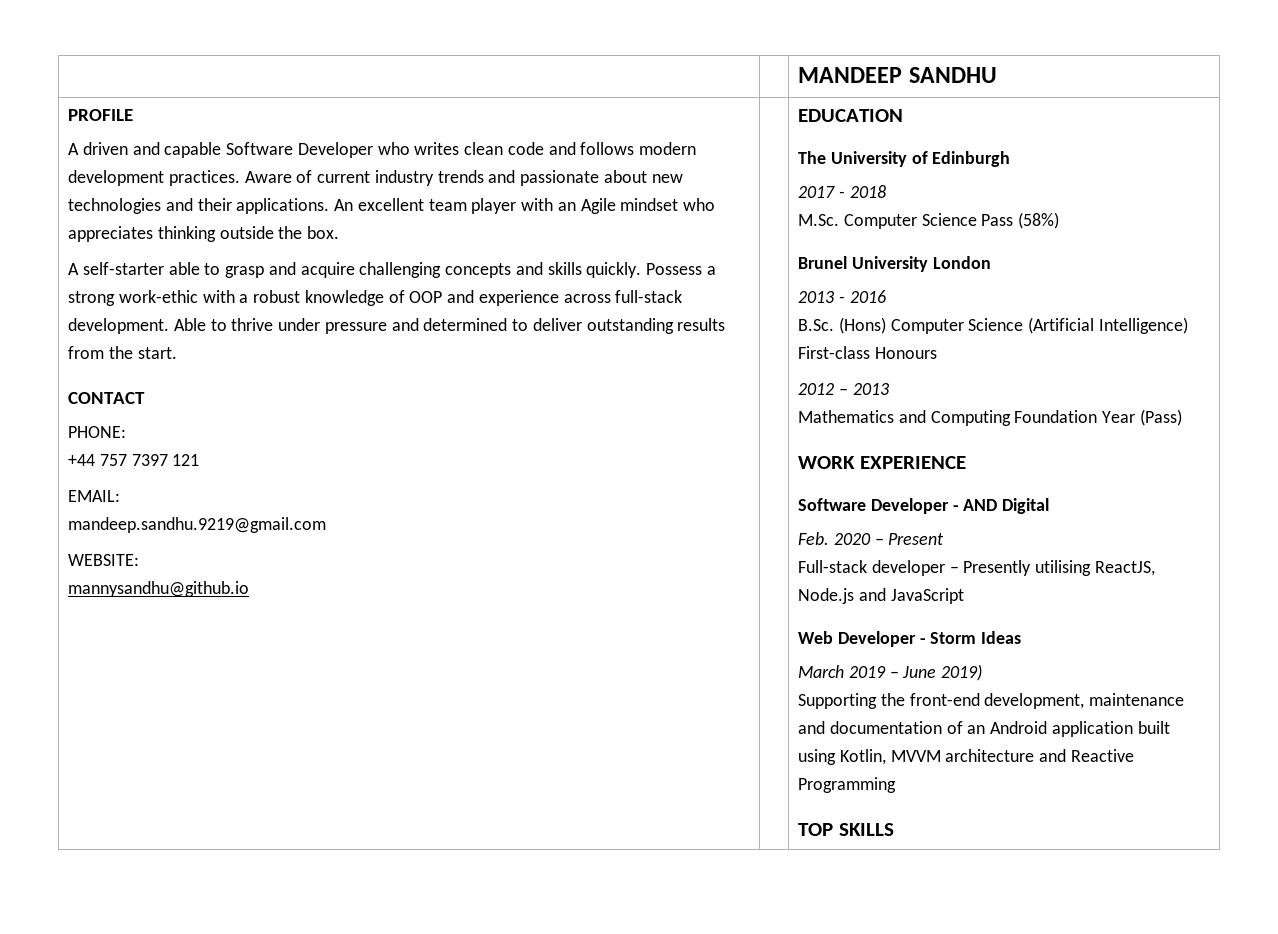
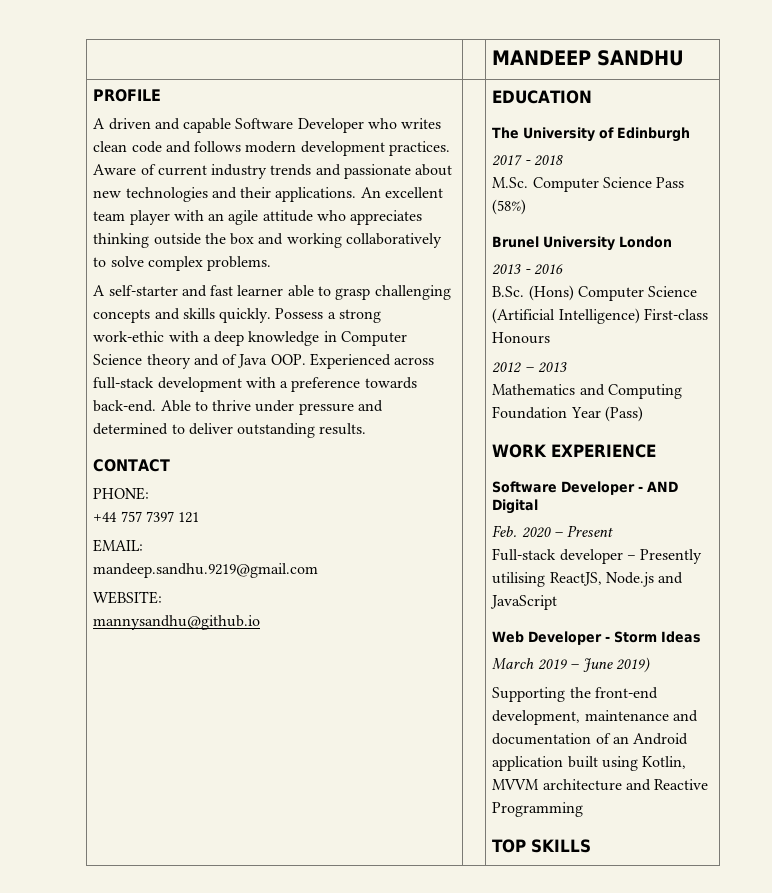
[580,198,679,214] Agile mindset -> [228,210,313,225] agile attitude
[307,226,340,239] box. -> [230,233,443,248] [93,256,272,271] box and working collaboratively to solve complex problems.
(164, 268) none -> [181,285,284,297] and fast learner
[268,262,355,278] and acquire -> (371, 294) none
[253,290,683,306] [68,318,170,334] robust knowledge of OOP and experience across full-stack development. -> [214,331,408,346] [93,353,435,369] [93,377,417,392] [93,400,157,412] deep knowledge in Computer Science theory and of Java OOP. Experienced across full-stack development with a preference towards back-end.
[677,318,726,331] [68,346,177,359] results from the start. -> [319,423,367,435] results.

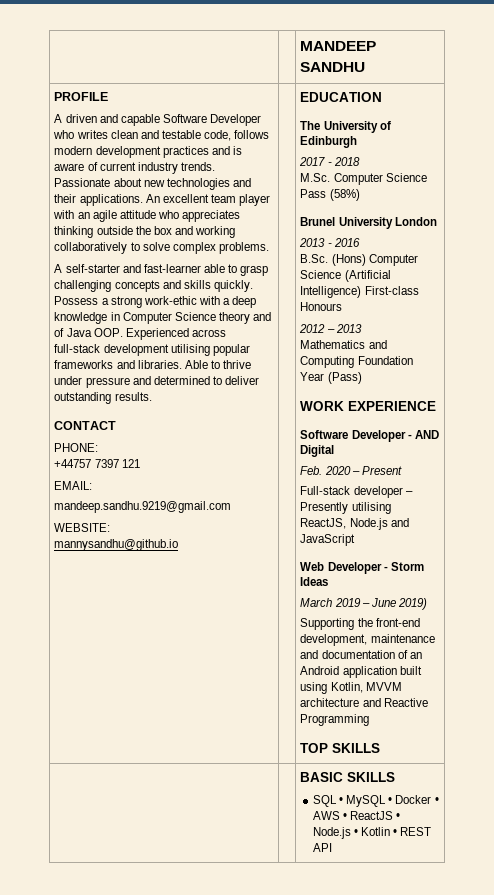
[131,141,451,156] [93,164,412,179] code and follows modern development practices. Aware of current industry trends and passionate -> [140,130,270,141] [54,146,242,158] [54,162,215,174] [54,178,111,187] and testable code, follows modern development practices and is aware of current industry trends. Passionate
[210,285,284,296] fast learner -> [143,264,201,273] fast-learner
[245,377,417,392] [93,400,157,412] with a preference towards back-end. -> [170,344,250,356] [54,360,182,369] utilising popular frameworks and libraries.
[93,511,142,522] +44 757 -> [54,459,92,468] +44757
(592, 846) none -> [300,772,396,782] [313,795,439,807] [313,811,401,820] [313,827,432,839] [313,843,333,852] // | | BASIC SKILLS // SQL • MySQL • Docker • AWS • ReactJS • Node.js • Kotlin • REST API

